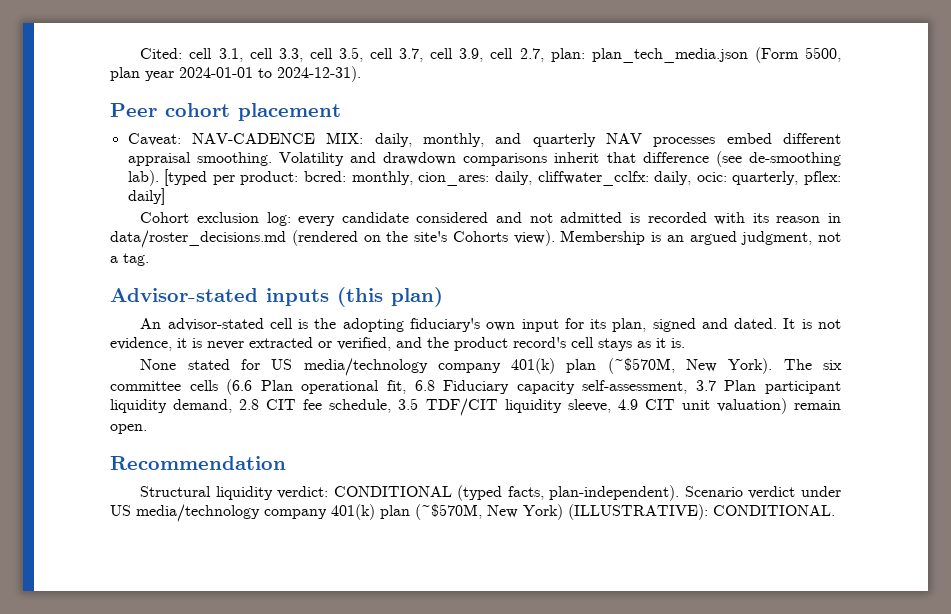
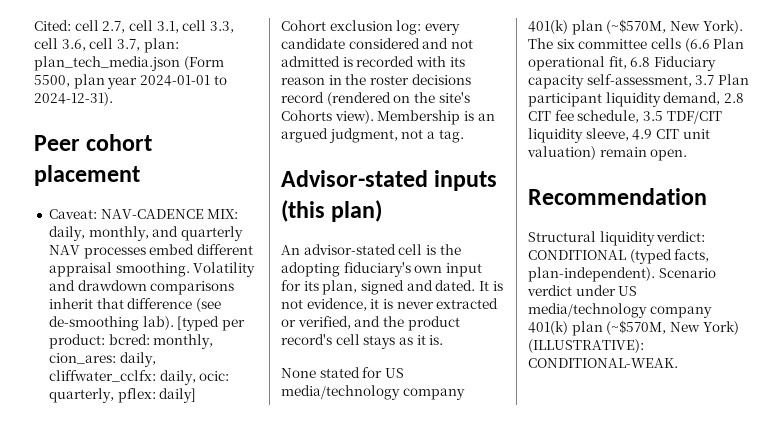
(213, 53) none -> [102,20,153,33] 2.7, cell
[338,47,363,62] 3.5, -> [61,39,86,51] 3.6,
[430,48,544,62] cell 3.9, cell 2.7, -> (140, 45) none
[110,230,286,248] data/roster_decisions.md -> [345,74,471,85] [281,92,324,103] the roster decisions record
[713,505,835,516] CONDITIONAL. -> [528,358,678,368] CONDITIONAL-WEAK.

